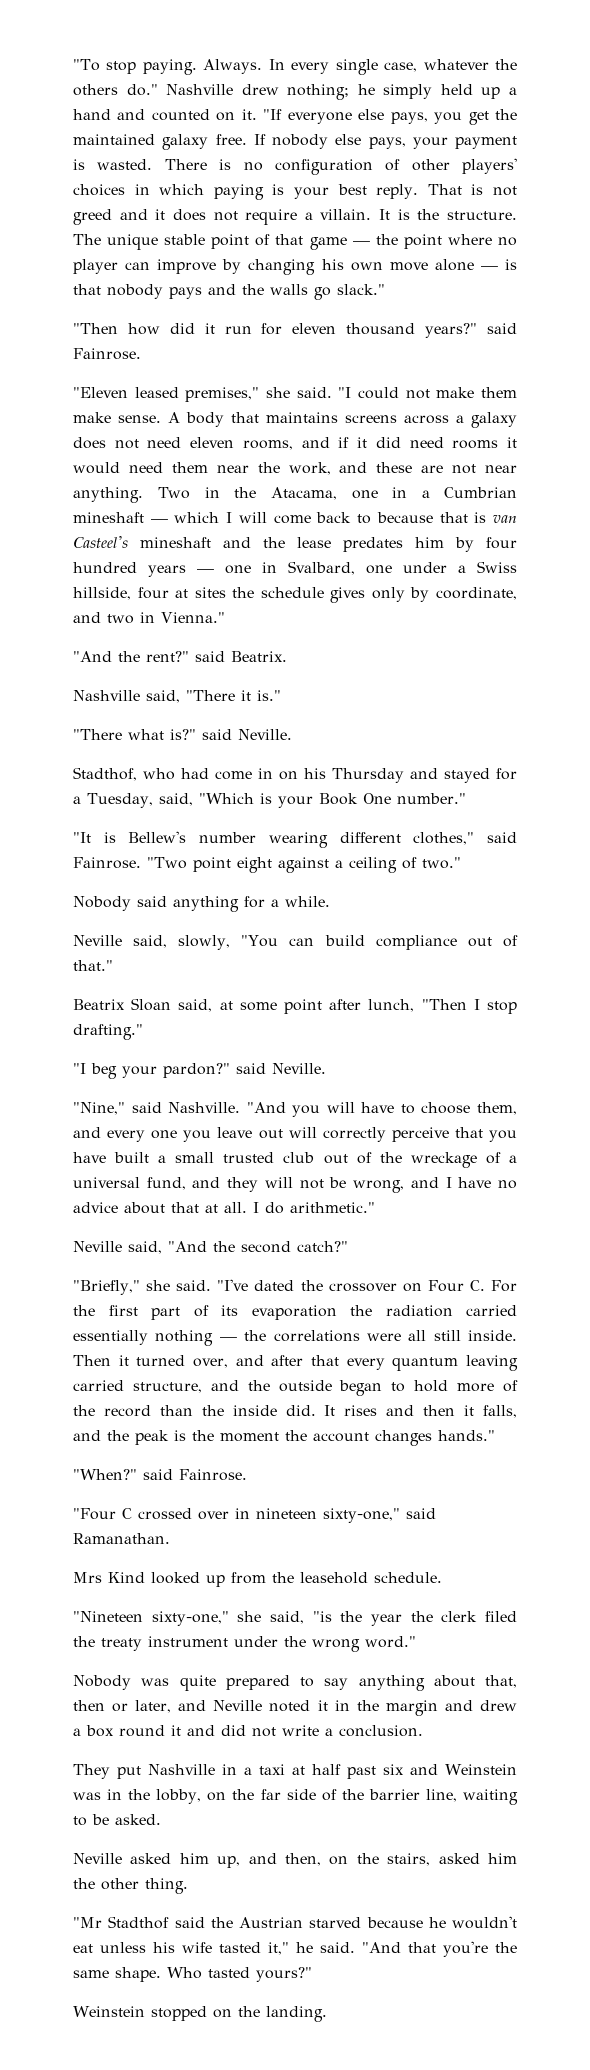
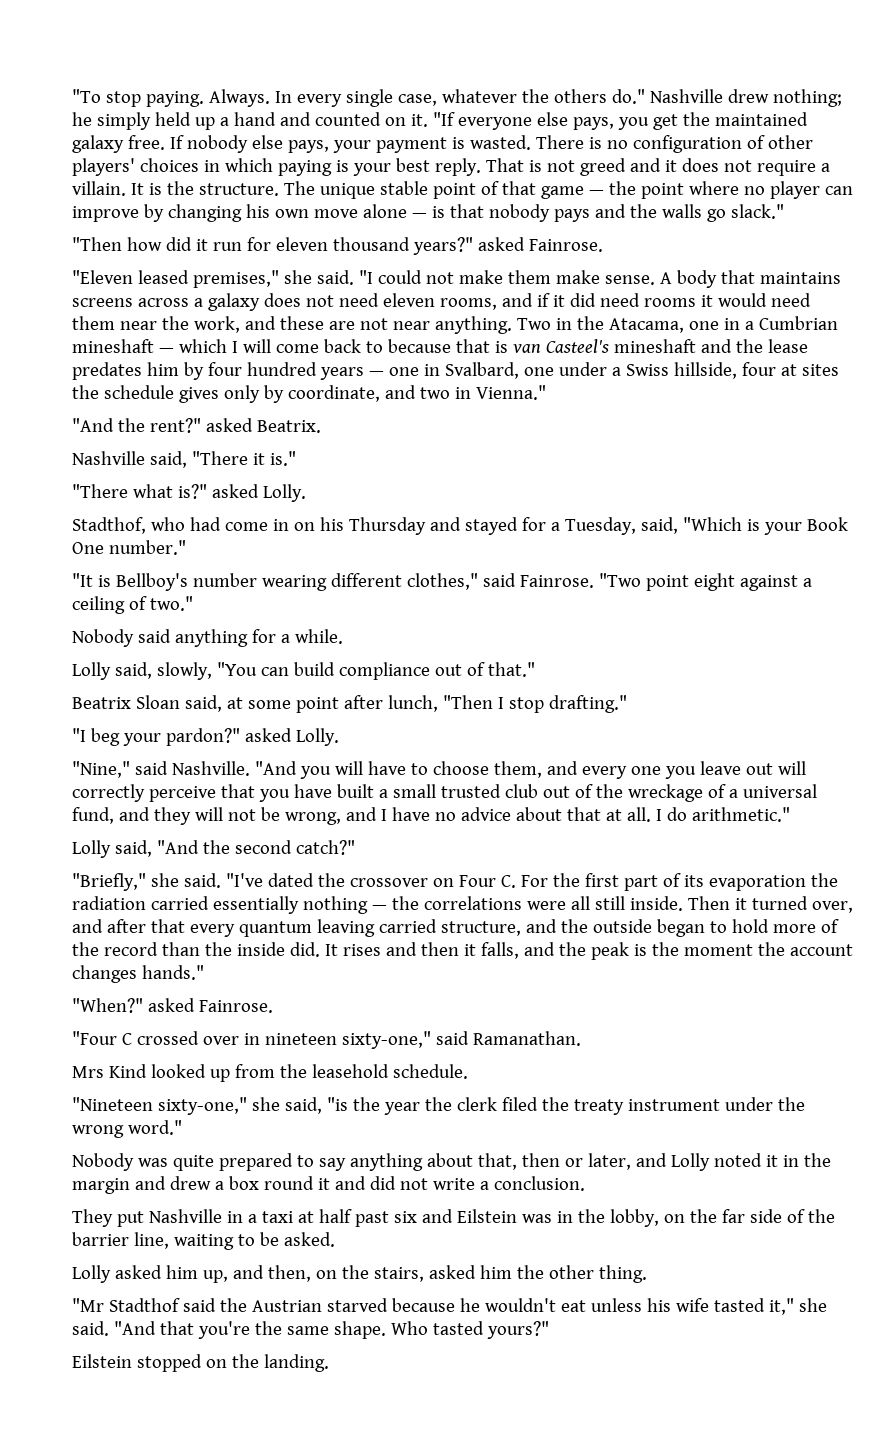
[487,323,517,334] said -> [477,237,525,251] asked
[195,651,225,662] said -> [205,418,253,432] asked
[202,729,292,740] said Neville. -> [211,484,306,502] asked Lolly.
[128,831,187,843] Bellew's -> [115,573,188,591] Bellboy's
[73,935,122,946] Neville -> [72,662,111,680] Lolly
[236,1063,326,1074] said Neville. -> [244,728,339,746] asked Lolly.
[73,1241,122,1252] Neville -> [72,840,111,858] Lolly
[143,1469,173,1480] said -> [147,998,195,1012] asked
[213,1700,263,1711] Neville -> [670,1153,710,1171] Lolly
[445,1764,518,1775] Weinstein -> [456,1209,517,1223] Eilstein
[73,1853,122,1864] Neville -> [72,1265,111,1283] Lolly
[296,1942,313,1953] he -> [798,1298,827,1312] she
[73,2006,145,2017] Weinstein -> [72,1354,132,1368] Eilstein

